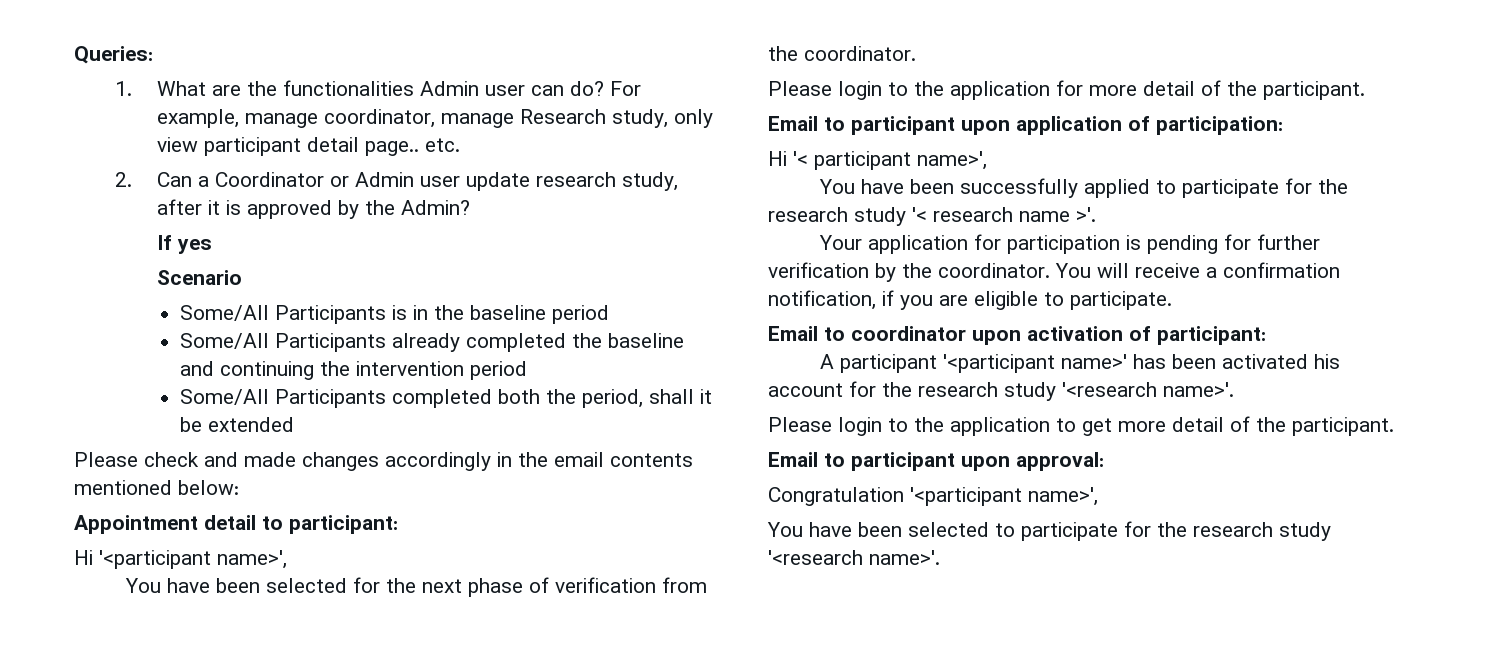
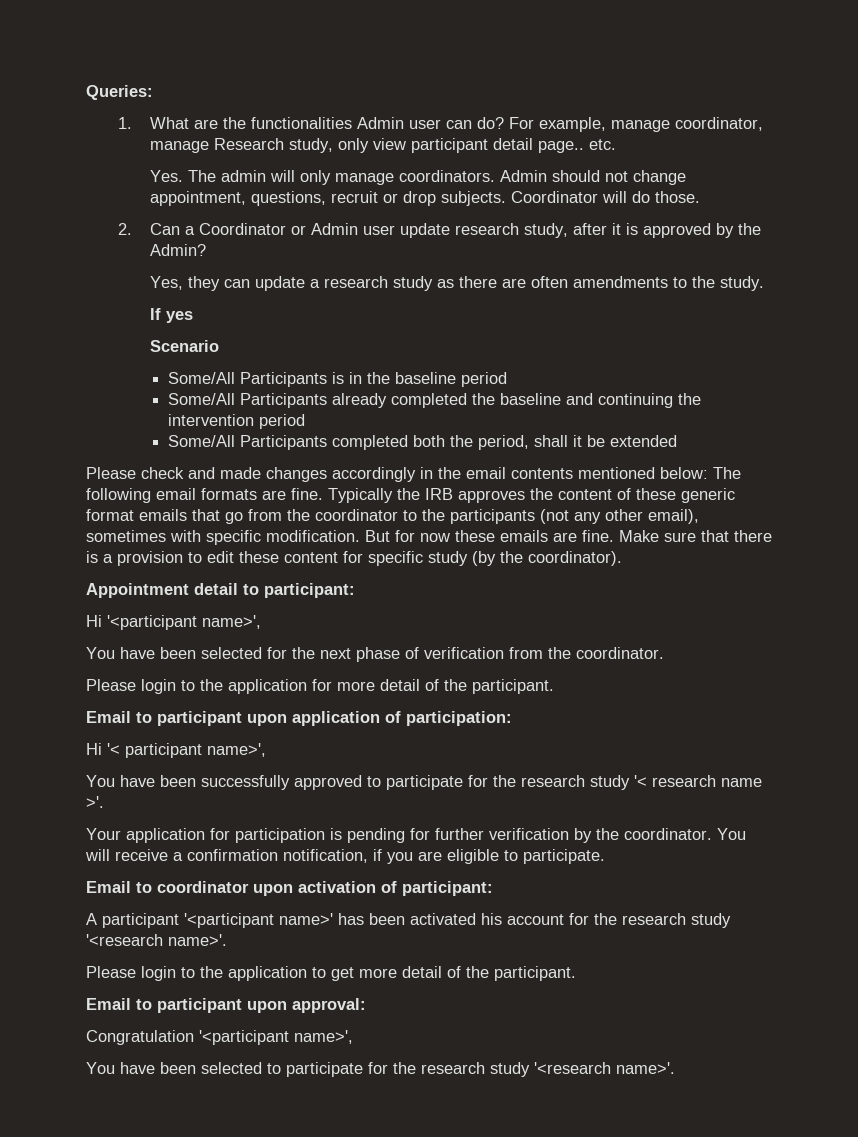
(460, 145) none -> [150,170,687,185] [150,191,701,206] // Yes. The admin will only manage coordinators. Admin should not change appointment, questions, recruit or drop subjects. Coordinator will do those.
(470, 207) none -> [150,276,765,291] // Yes, they can update a research study as there are often amendments to the study.
(239, 487) none -> [713,467,741,479] [86,488,735,503] [86,509,699,524] [86,530,772,545] [86,551,622,566] The following email formats are fine. Typically the IRB approves the content of these generic format emails that go from the coordinator to the participants (not any other email), sometimes with specific modification. But for now these emails are fine. Make sure that there is a provision to edit these content for specific study (by the coordinator).
[1084,179,1151,198] applied -> [294,775,362,790] approved

